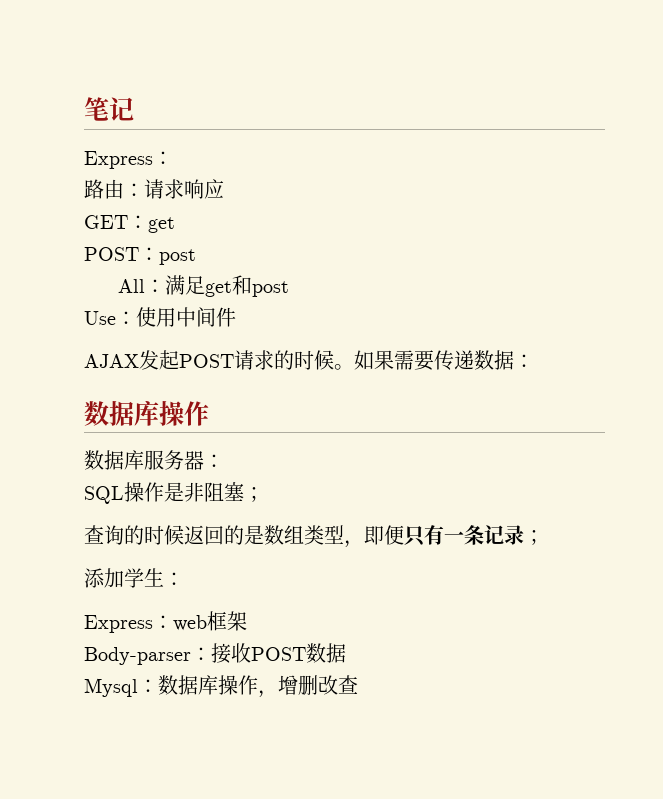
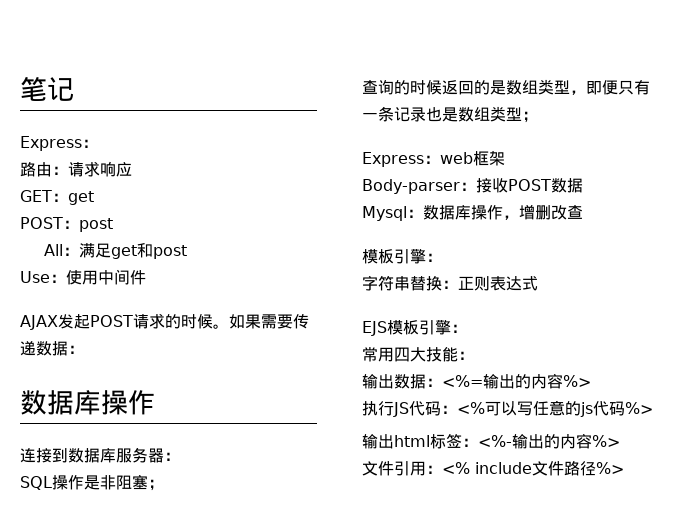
(209, 413) none -> [20,448,68,463] 连接到
[524,530,544,545] [84,568,184,588] ； // 添加学生： -> [426,106,538,123] 也是数组类型；
(358, 684) none -> [362,249,442,264] [362,275,538,291] [362,320,467,336] [362,347,474,362] [362,373,591,389] [362,400,653,417] [362,433,620,449] [362,461,624,476] // 模板引擎： // 字符串替换：正则表达式 // EJS模板引擎： // 常用四大技能： // 输出数据：<%=输出的内容%> // 执行JS代码：<%可以写任意的js代码%> // 输出html标签：<%-输出的内容%> // 文件引用：<% include文件路径%>

